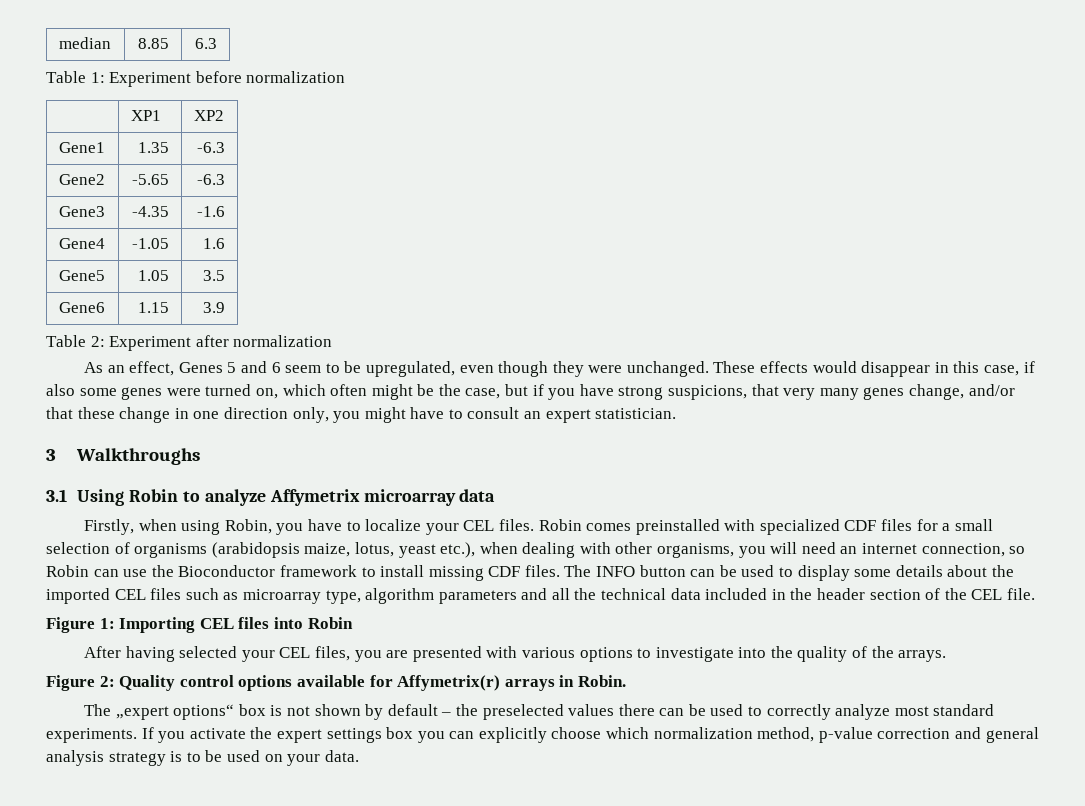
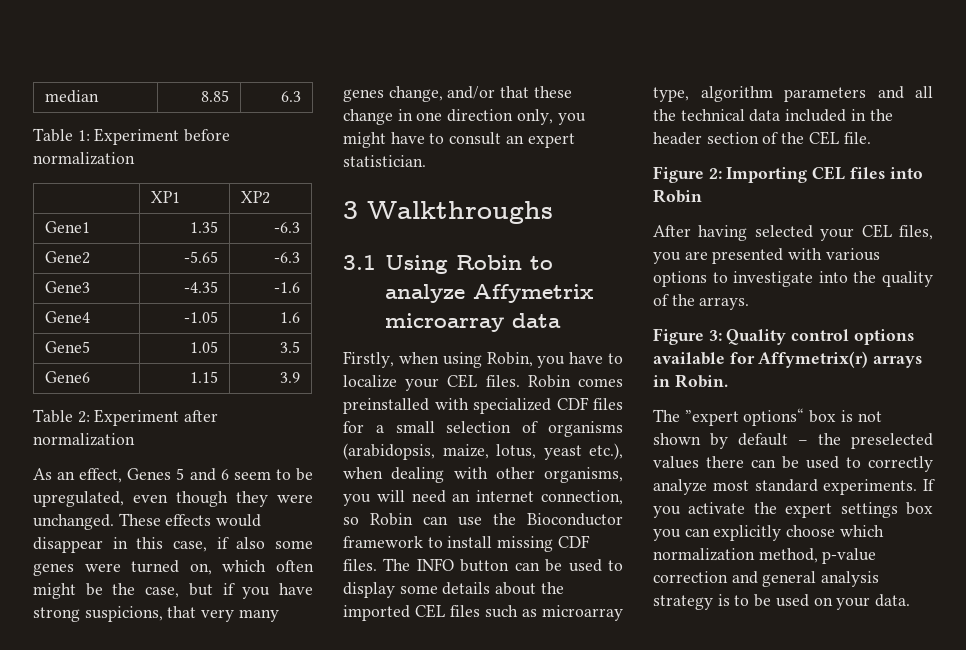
[211,542,300,558] (arabidopsis -> [343,443,435,460] (arabidopsis,
[99,618,115,629] 1: -> [708,168,722,179] 2:
[99,676,115,687] 2: -> [708,330,722,341] 3:
[115,706,169,720] „expert -> [684,410,739,426] ”expert

